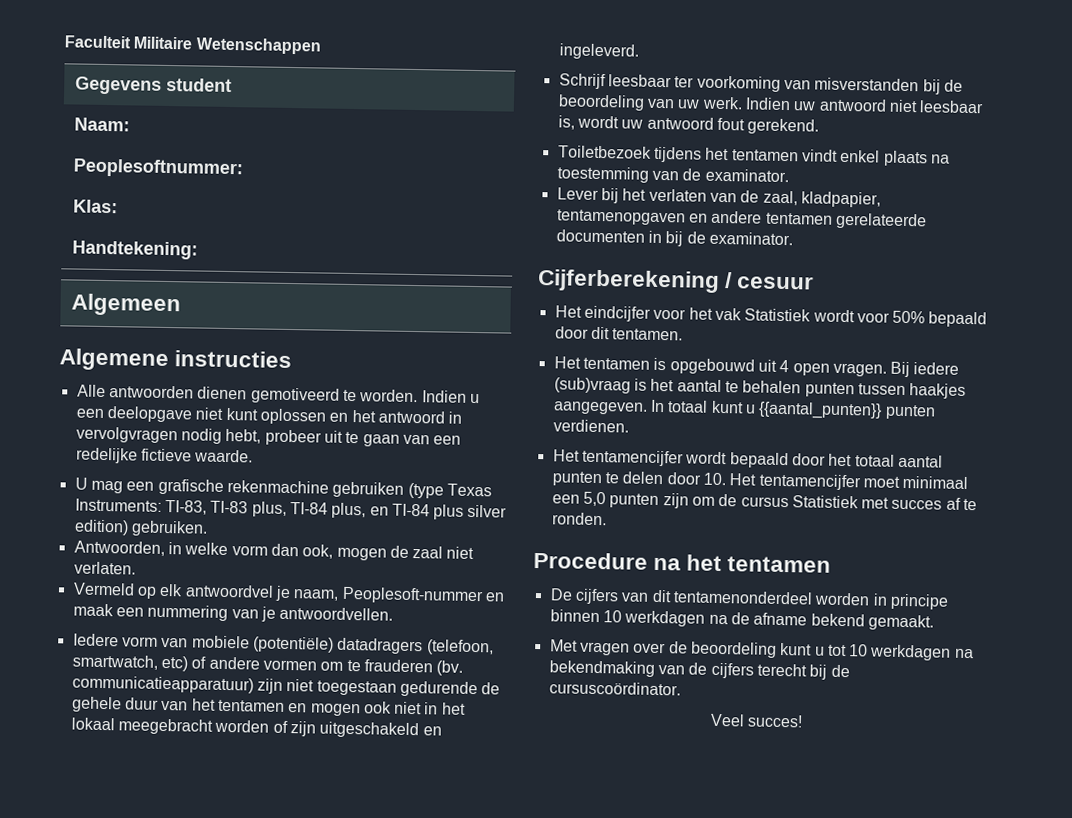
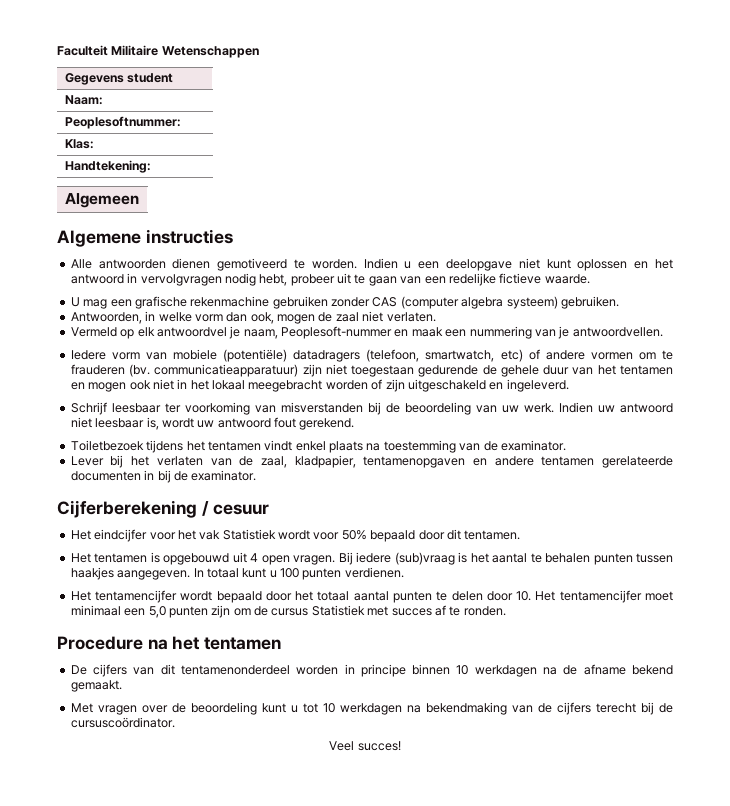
[407,482,492,499] [74,498,508,520] [73,519,129,536] (type Texas Instruments: TI-83, TI-83 plus, TI-84 plus, en TI-84 plus silver edition) -> [331,296,558,309] zonder CAS (computer algebra systeem)
[758,401,884,420] {{aantal_punten}} -> [280,568,299,578] 100

